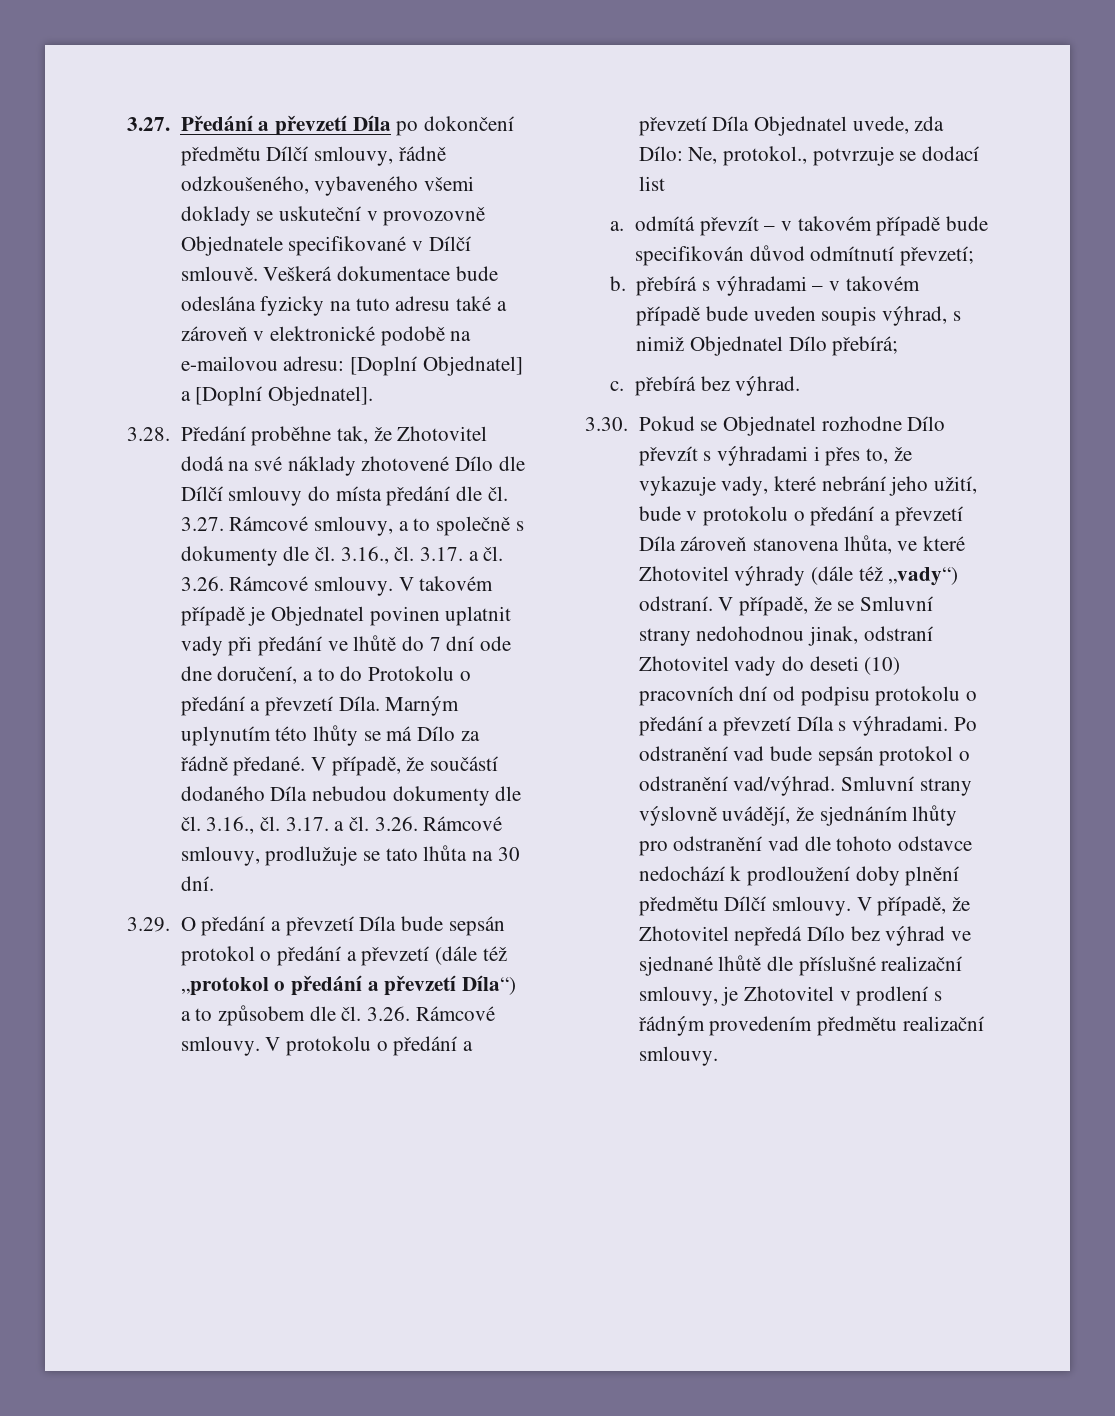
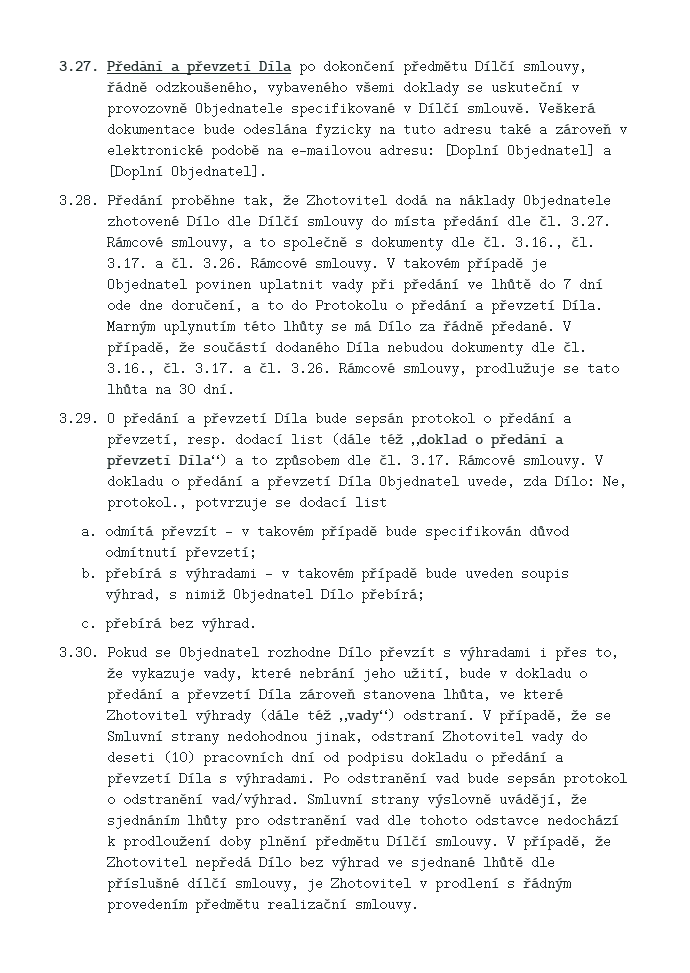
[253,456,356,476] své náklady -> [458,194,611,209] náklady Objednatele
[361,946,507,966] [180,977,269,996] převzetí (dále též „protokol -> [106,433,468,448] převzetí, resp. dodací list (dále též „doklad
[366,1006,495,1021] [180,1036,371,1056] 3.26. Rámcové smlouvy. V protokolu -> [410,454,603,469] [106,475,163,488] 3.17. Rámcové smlouvy. V dokladu
[702,506,788,526] protokolu -> [514,667,571,680] dokladu
[875,686,961,706] protokolu -> [410,751,467,764] dokladu
[881,956,963,971] realizační -> [186,877,227,890] dílčí

